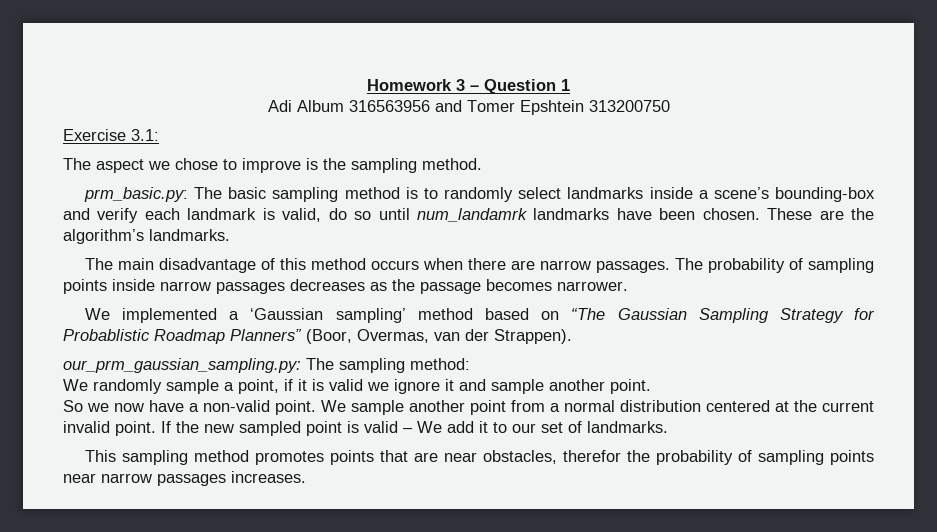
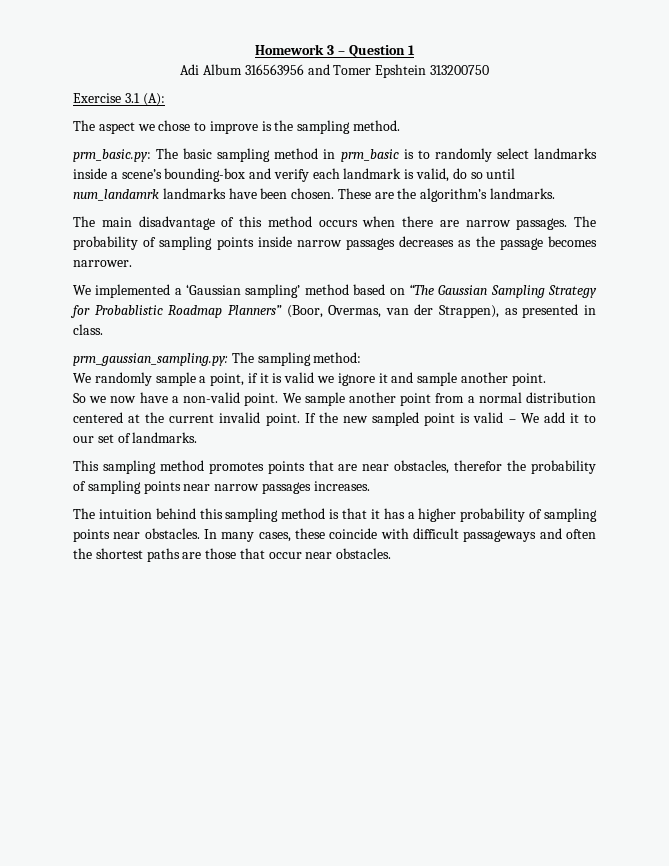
[131,129,159,141] 3.1: -> [124,93,165,106] 3.1 (A):
(400, 193) none -> [323,149,399,162] in prm_basic
[494,329,572,344] [63,358,301,373] Strappen). // our_prm_gaussian_sampling.py: -> [439,304,596,318] [73,324,103,335] [73,353,228,366] Strappen), as presented in class. // prm_gaussian_sampling.py:
(306, 477) none -> [73,508,597,522] [73,528,596,542] [73,548,392,562] // The intuition behind this sampling method is that it has a higher probability of sampling points near obstacles. In many cases, these coincide with difficult passageways and often the shortest paths are those that occur near obstacles.

